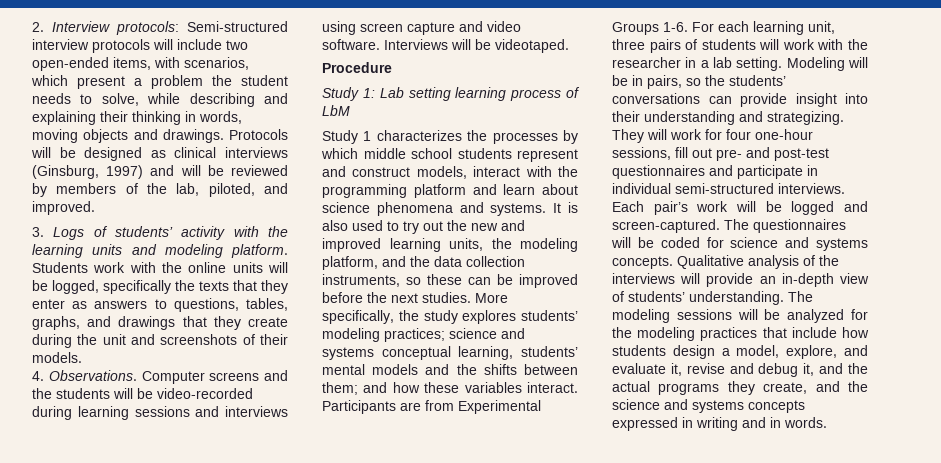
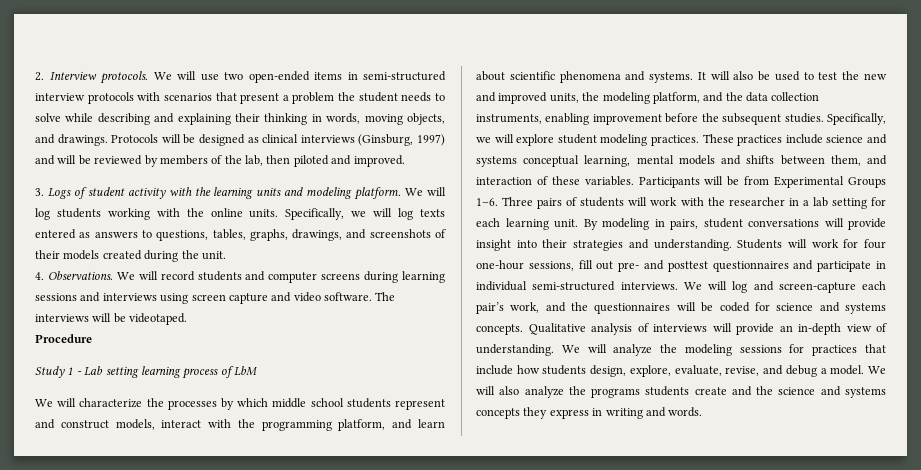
[116,21,288,35] [32,39,248,53] [32,57,249,71] [31,75,68,86] protocols: Semi-structured interview protocols will include two open-ended items, with scenarios, which -> [100,71,446,84] [35,92,237,104] protocols. We will use two open-ended items in semi-structured interview protocols with scenarios that
[101,93,139,106] solve, -> [35,113,61,122] solve
[83,129,129,143] objects -> [406,113,445,125] objects,
[208,183,255,197] piloted, -> [266,155,329,167] then piloted
[114,226,173,237] students’ -> [87,187,125,196] student
[32,262,288,273] [32,280,288,294] [32,299,65,309] Students work with the online units will be logged, specifically the texts that they enter -> [405,187,446,196] [35,208,446,220] [35,229,76,239] We will log students working with the online units. Specifically, we will log texts entered
[87,316,288,330] [32,334,288,348] [32,352,82,363] [32,370,288,384] [32,388,253,399] and drawings that they create during the unit and screenshots of their models. // 4. Observations. Computer screens and the students will be video-recorded -> [292,229,447,241] [35,250,226,262] [35,271,361,283] drawings, and screenshots of their models created during the unit. // 4. Observations. We will record students and computer screens
[384,39,448,50] Interviews -> [375,292,396,301] [35,314,89,322] The interviews
[362,88,375,98] 1: -> [67,367,82,375] 1 -
[322,130,462,144] Study 1 characterizes -> [35,398,143,408] We will characterize
[413,184,466,198] platform -> [338,419,386,431] platform,
[322,202,370,213] science -> [509,71,555,80] scientific
[568,202,578,213] [322,220,443,234] is also used to try out -> [710,71,838,81] will also be used to test
[389,238,441,252] learning -> (548, 98) none
[406,274,578,288] [322,292,508,303] [322,310,578,324] [322,328,445,342] so these can be improved before the next studies. More specifically, the study explores students’ modeling practices; -> [545,113,886,125] [476,134,823,146] enabling improvement before the subsequent studies. Specifically, we will explore student modeling practices. These practices include
[521,346,578,357] students’ -> (631, 161) none
[456,364,477,375] the -> (742, 160) none
[322,382,578,395] [322,400,541,414] [612,21,835,35] [612,39,645,50] them; and how these variables interact. Participants are from Experimental Groups 1-6. For each learning unit, three -> [830,155,887,166] [476,176,886,188] [476,197,534,206] them, and interaction of these variables. Participants will be from Experimental Groups 1–6. Three
[736,57,868,71] [612,75,786,89] [612,93,868,107] [612,111,844,125] [612,129,644,143] setting. Modeling will be in pairs, so the students’ conversations can provide insight into their understanding and strategizing. They -> [831,197,886,209] [476,218,886,230] [476,239,783,251] setting for each learning unit. By modeling in pairs, student conversations will provide insight into their strategies and understanding. Students
[774,148,829,161] post-test -> [667,261,708,272] posttest
[612,201,868,215] [612,219,749,233] Each pair’s work will be logged and screen-captured. The -> [683,281,886,293] [476,302,589,314] We will log and screen-capture each pair’s work, and the
[819,255,839,266] the -> (649, 327) none
[628,291,813,305] [612,309,868,323] [612,327,696,341] students’ understanding. The modeling sessions will be analyzed for the modeling -> [476,344,805,356] understanding. We will analyze the modeling sessions for
[672,345,868,359] [612,363,868,377] [612,381,808,395] design a model, explore, and evaluate it, revise and debug it, and the actual programs they create, -> [590,365,887,377] [476,386,727,398] design, explore, evaluate, revise, and debug a model. We will also analyze the programs students create
[612,417,678,431] expressed -> [523,407,589,419] they express
[770,417,781,428] in -> (666, 412) none

